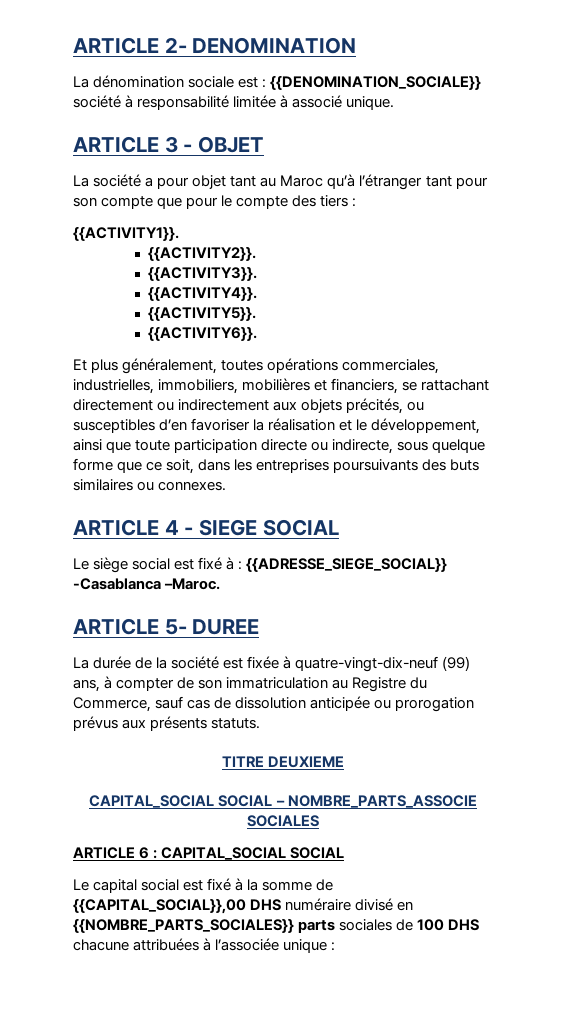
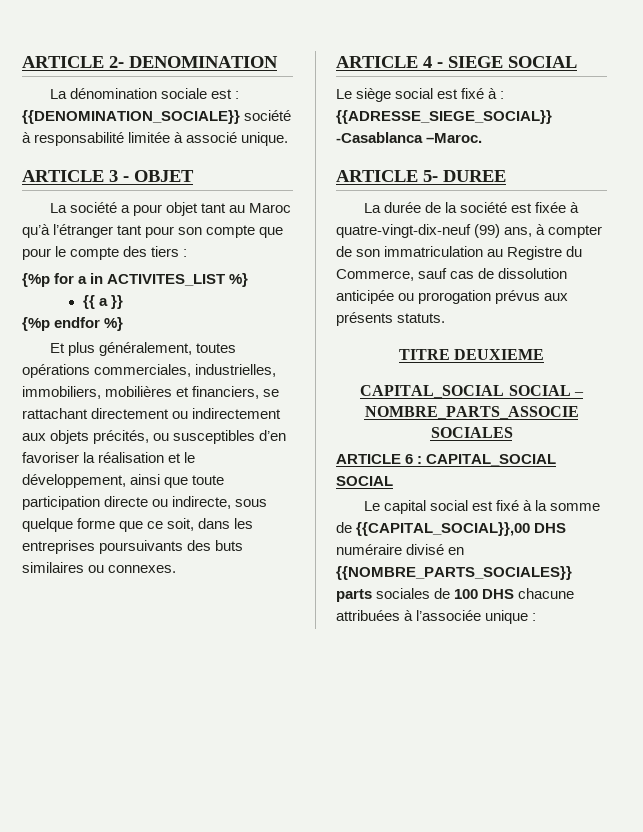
[73,226,179,241] [148,246,257,261] [148,266,258,281] [148,286,258,301] [148,306,257,321] [148,326,258,341] {{ACTIVITY1}}. // {{ACTIVITY2}}. // {{ACTIVITY3}}. // {{ACTIVITY4}}. // {{ACTIVITY5}}. // {{ACTIVITY6}}. -> [22,273,249,287] [82,295,123,309] [22,317,124,331] {%p for a in ACTIVITES_LIST %} // {{ a }} // {%p endfor %}

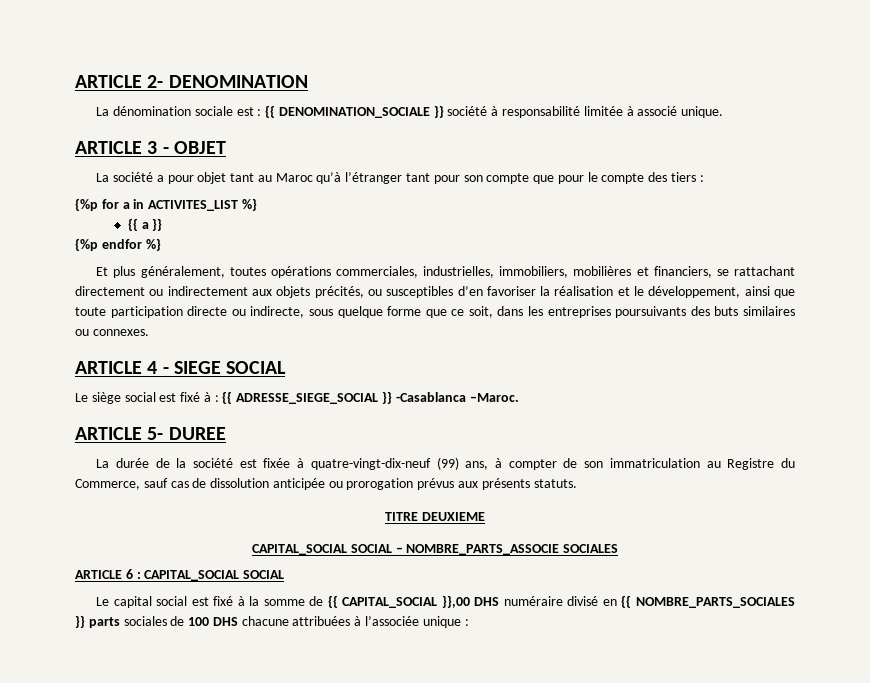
[22,110,240,124] {{DENOMINATION_SOCIALE}} -> [265,105,444,118] {{ DENOMINATION_SOCIALE }}
[336,110,552,124] {{ADRESSE_SIEGE_SOCIAL}} -> [222,391,393,404] {{ ADRESSE_SIEGE_SOCIAL }}
[356,522,531,536] {{CAPITAL_SOCIAL}},00 -> [327,595,470,608] {{ CAPITAL_SOCIAL }},00
[336,566,572,580] {{NOMBRE_PARTS_SOCIALES}} -> [621,595,796,608] [75,615,85,628] {{ NOMBRE_PARTS_SOCIALES }}

